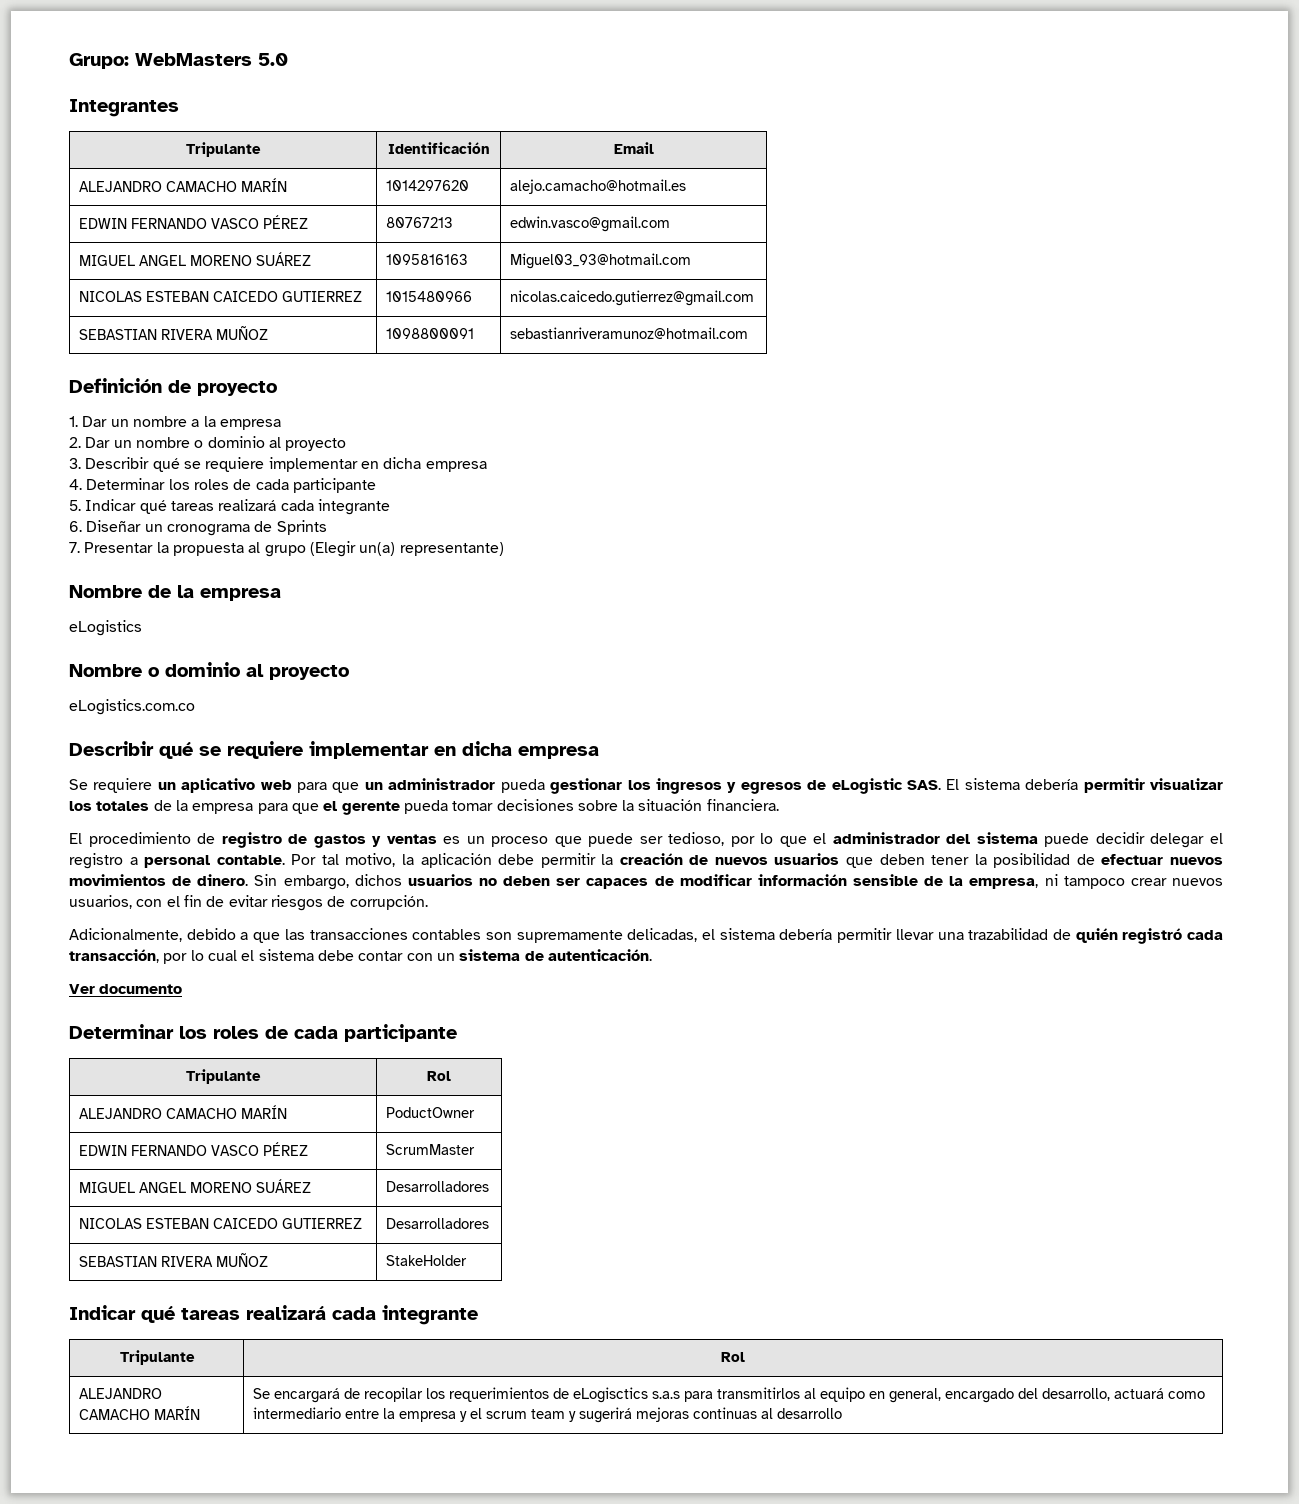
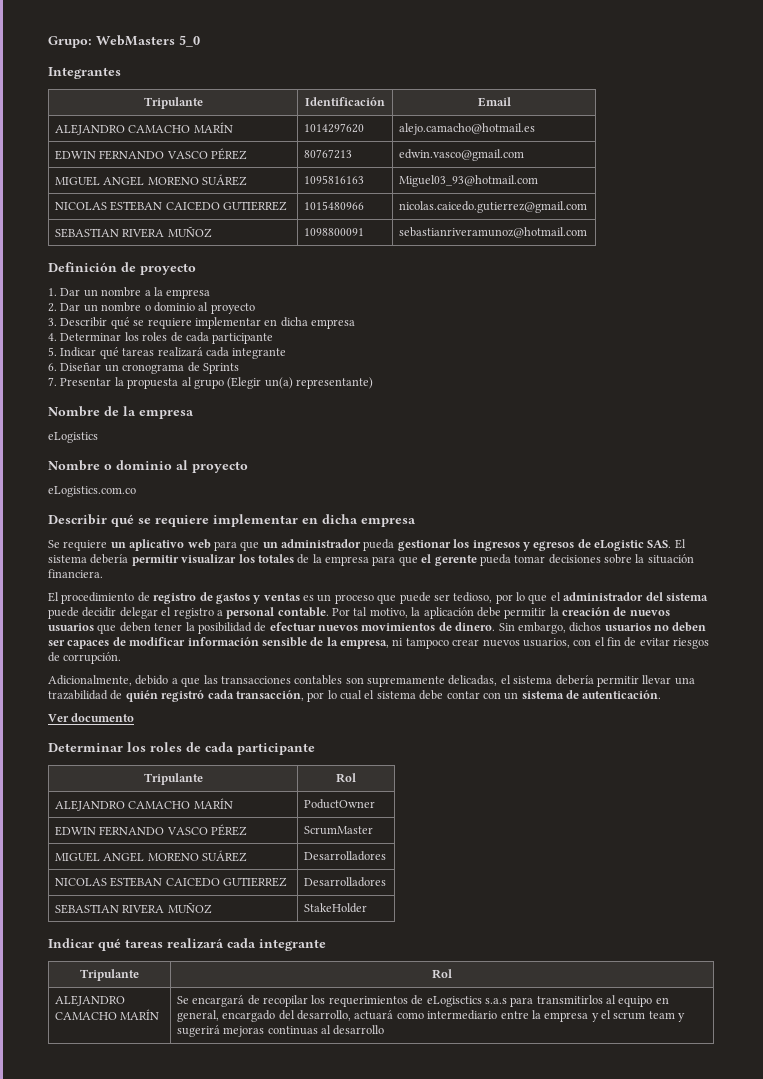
[258,53,288,66] 5.0 -> [179,35,200,47] 5_0

